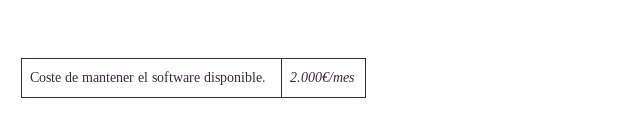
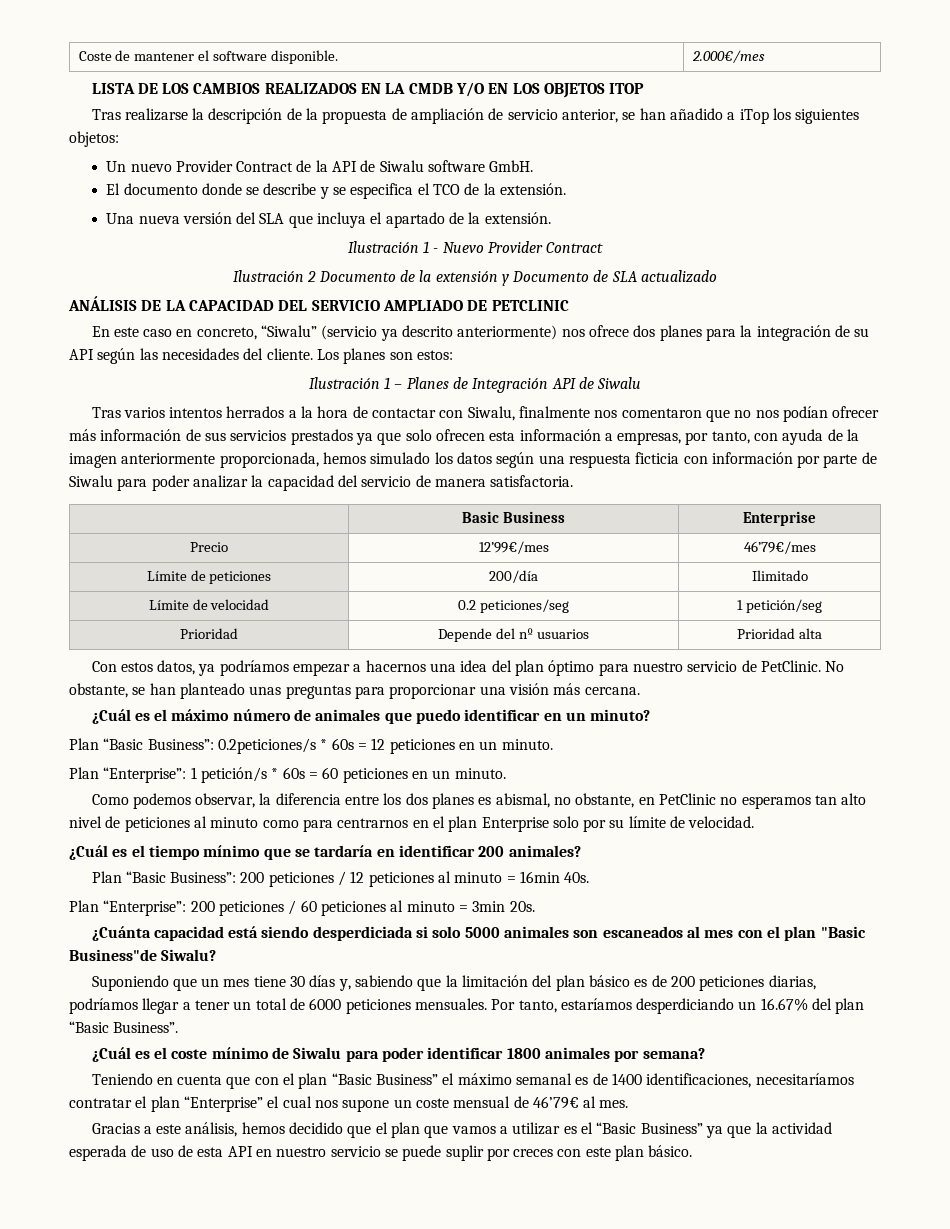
(356, 77) none -> [91,82,645,98] [91,108,860,124] [69,131,119,147] [106,160,534,172] [106,183,567,199] [106,212,551,228] [347,241,604,253] [232,270,718,286] [68,296,569,311] [91,325,870,341] [69,348,453,364] [308,377,642,393] [91,406,880,422] [69,429,860,445] [69,452,877,468] [69,475,574,491] [462,511,565,523] [743,511,816,526] [190,542,228,552] [478,541,549,554] [743,541,816,554] [146,570,272,584] [489,570,538,583] [751,570,808,581] [148,599,270,610] [458,599,569,613] [737,599,822,613] [180,628,238,639] [438,628,589,642] [737,628,822,639] [91,660,845,676] [69,683,640,699] [91,709,651,724] [69,738,553,754] [69,767,506,783] [91,793,867,809] [69,816,755,832] [69,845,581,860] [91,871,590,887] [69,900,535,916] [91,926,866,941] [69,949,217,961] [91,975,816,991] [69,998,865,1014] [69,1021,179,1033] [91,1047,705,1062] [91,1073,854,1089] [69,1096,629,1112] [91,1122,832,1138] [69,1145,693,1161] // LISTA DE LOS CAMBIOS REALIZADOS EN LA CMDB Y/O EN LOS OBJETOS ITOP // Tras realizarse la descripción de la propuesta de ampliación de servicio anterior, se han añadido a iTop los siguientes objetos: // Un nuevo Provider Contract de la API de Siwalu software GmbH. // El documento donde se describe y se especifica el TCO de la extensión. // Una nueva versión del SLA que incluya el apartado de la extensión. // Ilustración 1 - Nuevo Provider Contract // Ilustración 2 Documento de la extensión y Documento de SLA actualizado // ANÁLISIS DE LA CAPACIDAD DEL SERVICIO AMPLIADO DE PETCLINIC // En este caso en concreto, “Siwalu” (servicio ya descrito anteriormente) nos ofrece dos planes para la integración de su API según las necesidades del cliente. Los planes son estos: // Ilustración 1 – Planes de Integración API de Siwalu // Tras varios intentos herrados a la hora de contactar con Siwalu, finalmente nos comentaron que no nos podían ofrecer más información de sus servicios prestados ya que solo ofrecen esta información a empresas, por tanto, con ayuda de la imagen anteriormente proporcionada, hemos simulado los datos según una respuesta ficticia con información por parte de Siwalu para poder analizar la capacidad del servicio de manera satisfactoria. // | Basic Business | Enterprise // Precio | 12’99€/mes | 46’79€/mes // Límite de peticiones | 200/día | Ilimitado // Límite de velocidad | 0.2 peticiones/seg | 1 petición/seg // Prioridad | Depende del nº usuarios | Prioridad alta // Con estos datos, ya podríamos empezar a hacernos una idea del plan óptimo para nuestro servicio de PetClinic. No obstante, se han planteado unas preguntas para proporcionar una visión más cercana. // ¿Cuál es el máximo número de animales que puedo identificar en un minuto? // Plan “Basic Business”: 0.2peticiones/s * 60s = 12 peticiones en un minuto. // Plan “Enterprise”: 1 petición/s * 60s = 60 peticiones en un minuto. // Como podemos observar, la diferencia entre los dos planes es abismal, no obstante, en PetClinic no esperamos tan alto nivel de peticiones al minuto como para centrarnos en el plan Enterprise solo por su límite de velocidad. // ¿Cuál es el tiempo mínimo que se tardaría en identificar 200 animales? // Plan “Basic Business”: 200 peticiones / 12 peticiones al minuto = 16min 40s. // Plan “Enterprise”: 200 peticiones / 60 peticiones al minuto = 3min 20s. // ¿Cuánta capacidad está siendo desperdiciada si solo 5000 animales son escaneados al mes con el plan "Basic Business"de Siwalu? // Suponiendo que un mes tiene 30 días y, sabiendo que la limitación del plan básico es de 200 peticiones diarias, podríamos llegar a tener un total de 6000 peticiones mensuales. Por tanto, estaríamos desperdiciando un 16.67% del plan “Basic Business”. // ¿Cuál es el coste mínimo de Siwalu para poder identificar 1800 animales por semana? // Teniendo en cuenta que con el plan “Basic Business” el máximo semanal es de 1400 identificaciones, necesitaríamos contratar el plan “Enterprise” el cual nos supone un coste mensual de 46’79€ al mes. // Gracias a este análisis, hemos decidido que el plan que vamos a utilizar es el “Basic Business” ya que la actividad esperada de uso de esta API en nuestro servicio se puede suplir por creces con este plan básico.

